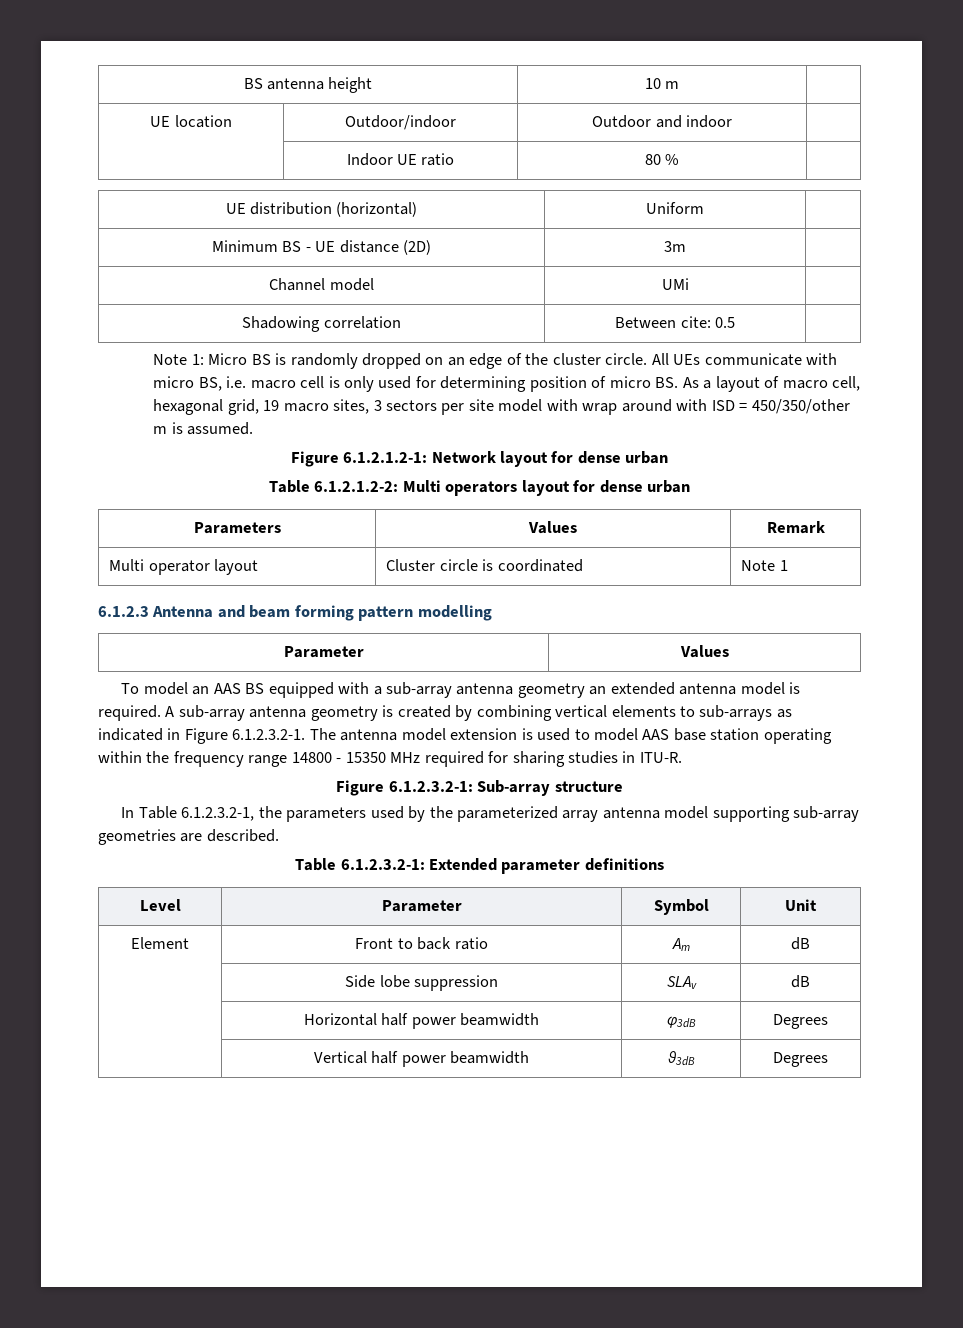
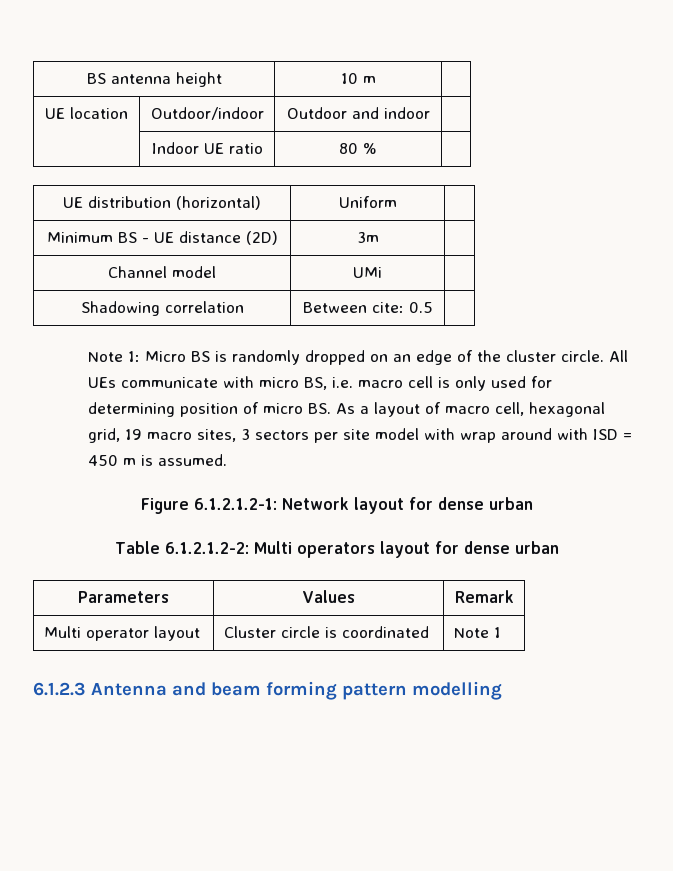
[751,399,850,414] 450/350/other -> [87,455,118,466] 450
[283,646,364,658] [679,645,729,658] [121,682,801,698] [98,705,792,721] [98,728,832,744] [98,751,682,767] [336,780,623,796] [121,806,860,822] [98,829,279,845] [295,858,664,874] [139,899,181,911] [381,900,462,912] [653,899,709,915] [785,899,817,911] [131,937,189,949] [355,937,488,950] [671,938,690,951] [791,937,810,950] [345,975,498,991] [666,976,697,989] [791,975,810,988] [303,1013,540,1029] [666,1016,696,1028] [773,1014,828,1029] [313,1051,530,1067] [667,1051,695,1066] [773,1052,828,1067] // Parameter | Values // To model an AAS BS equipped with a sub-array antenna geometry an extended antenna model is required. A sub-array antenna geometry is created by combining vertical elements to sub-arrays as indicated in Figure 6.1.2.3.2-1. The antenna model extension is used to model AAS base station operating within the frequency range 14800 - 15350 MHz required for sharing studies in ITU-R. // Figure 6.1.2.3.2-1: Sub-array structure // In Table 6.1.2.3.2-1, the parameters used by the parameterized array antenna model supporting sub-array geometries are described. // Table 6.1.2.3.2-1: Extended parameter definitions // Level | Parameter | Symbol | Unit // Element | Front to back ratio | Am | dB // | Side lobe suppression | SLAv | dB // | Horizontal half power beamwidth | ϕ3dB | Degrees // | Vertical half power beamwidth | θ3dB | Degrees -> (502, 690) none

